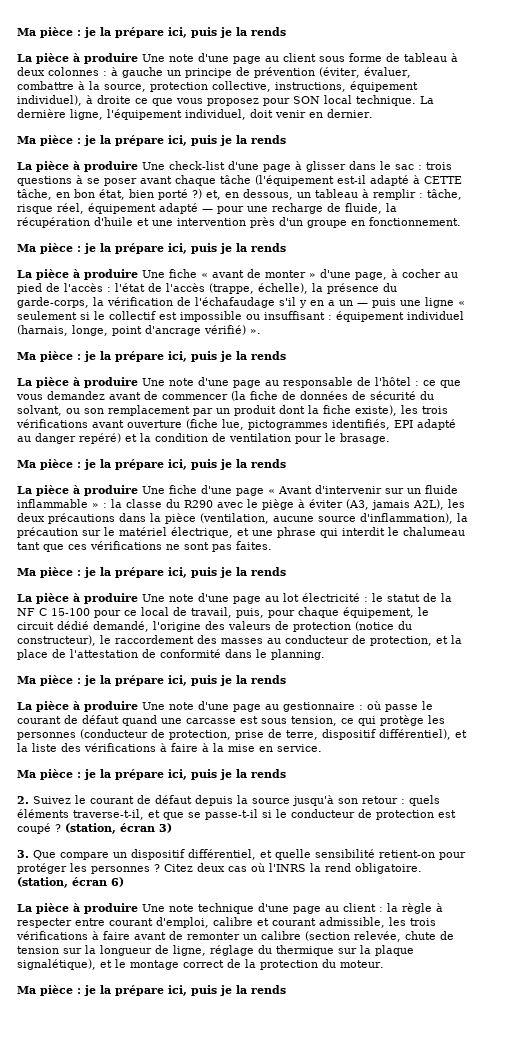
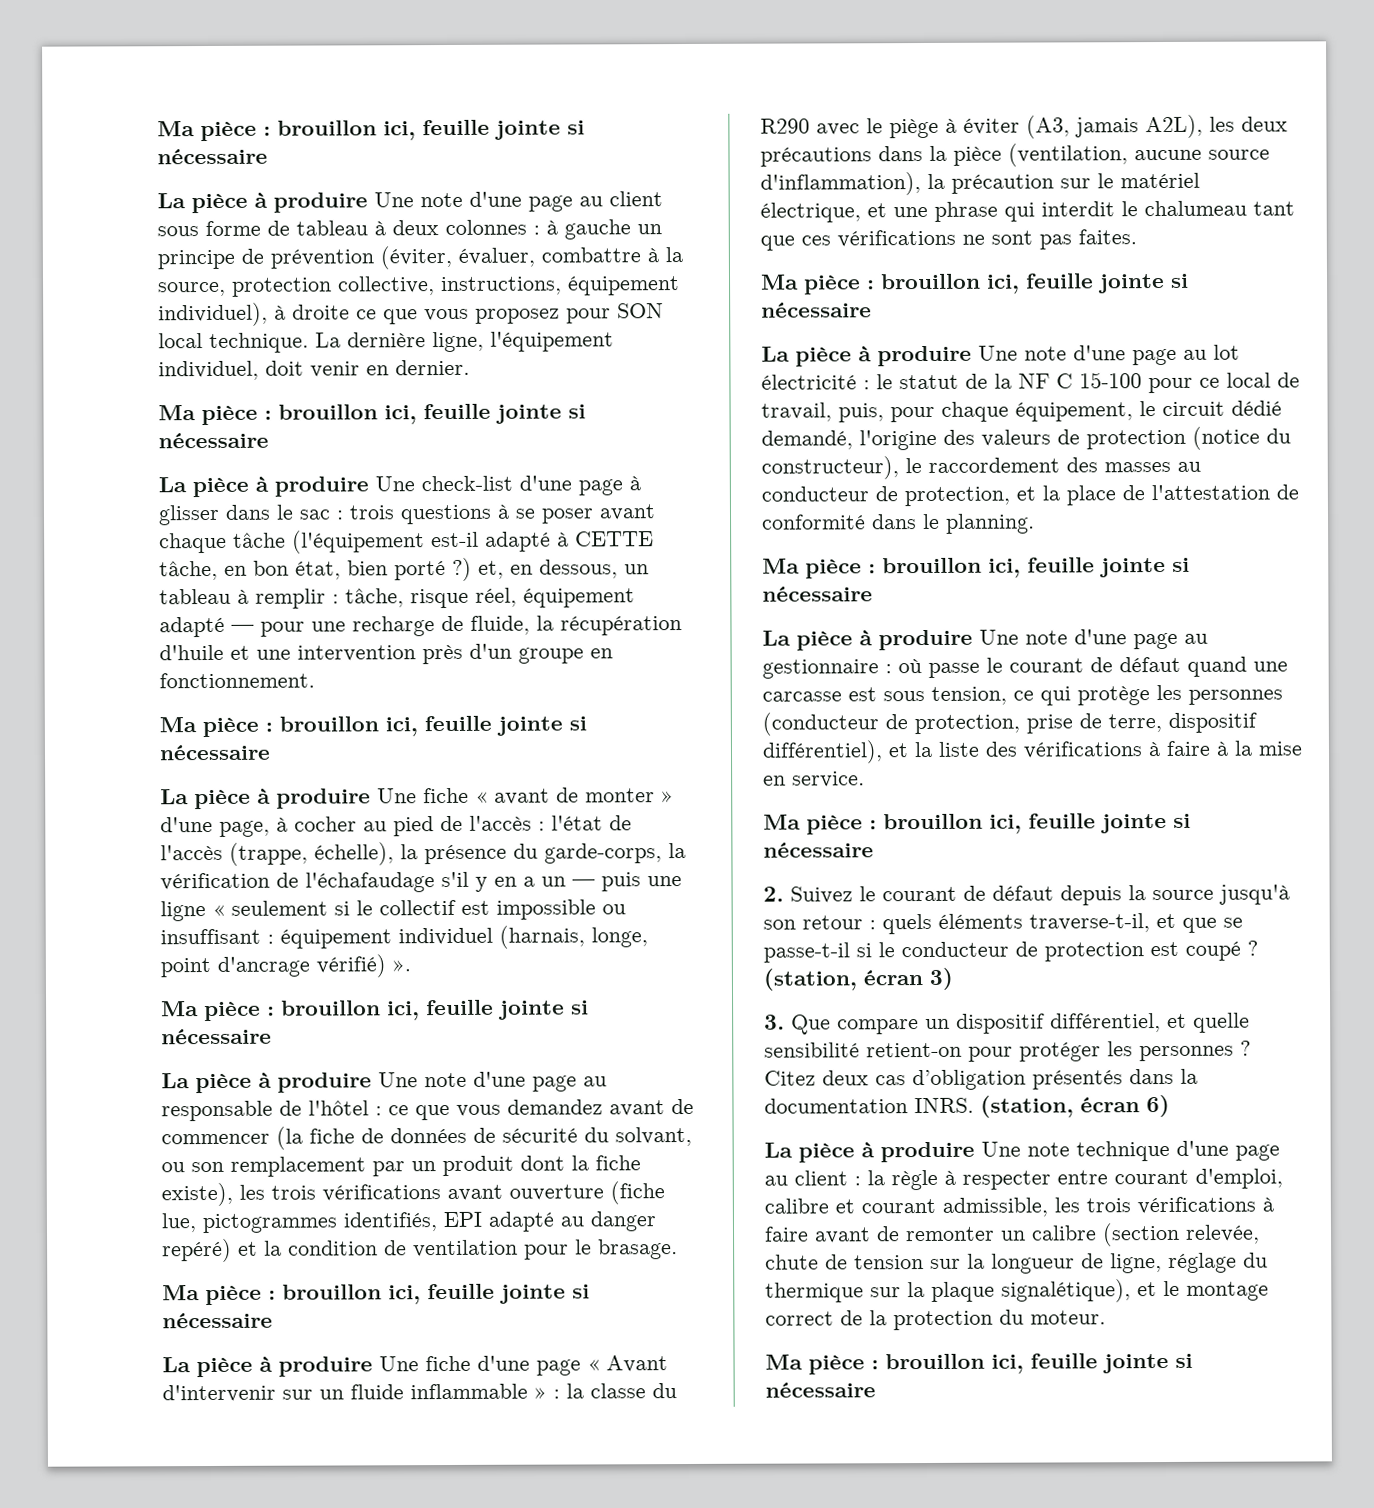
[17,27,286,38] Ma pièce : je la prépare ici, puis je la rends -> [157,119,585,142] [157,148,268,165] Ma pièce : brouillon ici, feuille jointe si nécessaire
[84,135,286,146] je la prépare ici, puis je la rends -> [278,403,586,425] [158,432,269,449] brouillon ici, feuille jointe si nécessaire
[84,243,286,254] je la prépare ici, puis je la rends -> [279,715,587,737] [159,744,271,761] brouillon ici, feuille jointe si nécessaire
[84,351,286,362] je la prépare ici, puis je la rends -> [281,999,589,1021] [161,1028,272,1045] brouillon ici, feuille jointe si nécessaire
[84,459,286,470] je la prépare ici, puis je la rends -> [282,1283,590,1305] [162,1312,273,1329] brouillon ici, feuille jointe si nécessaire
[84,567,286,578] je la prépare ici, puis je la rends -> [880,273,1189,294] [761,302,872,318] brouillon ici, feuille jointe si nécessaire
[84,675,286,686] je la prépare ici, puis je la rends -> [882,557,1190,578] [762,586,873,602] brouillon ici, feuille jointe si nécessaire
[84,769,286,780] je la prépare ici, puis je la rends -> [883,813,1191,834] [763,842,874,858] brouillon ici, feuille jointe si nécessaire
[251,863,422,874] où l'INRS la rend obligatoire. -> [912,1068,1198,1091] [764,1097,974,1114] d’obligation présentés dans la documentation INRS.
[84,985,286,996] je la prépare ici, puis je la rends -> [885,1353,1193,1374] [765,1382,876,1398] brouillon ici, feuille jointe si nécessaire

